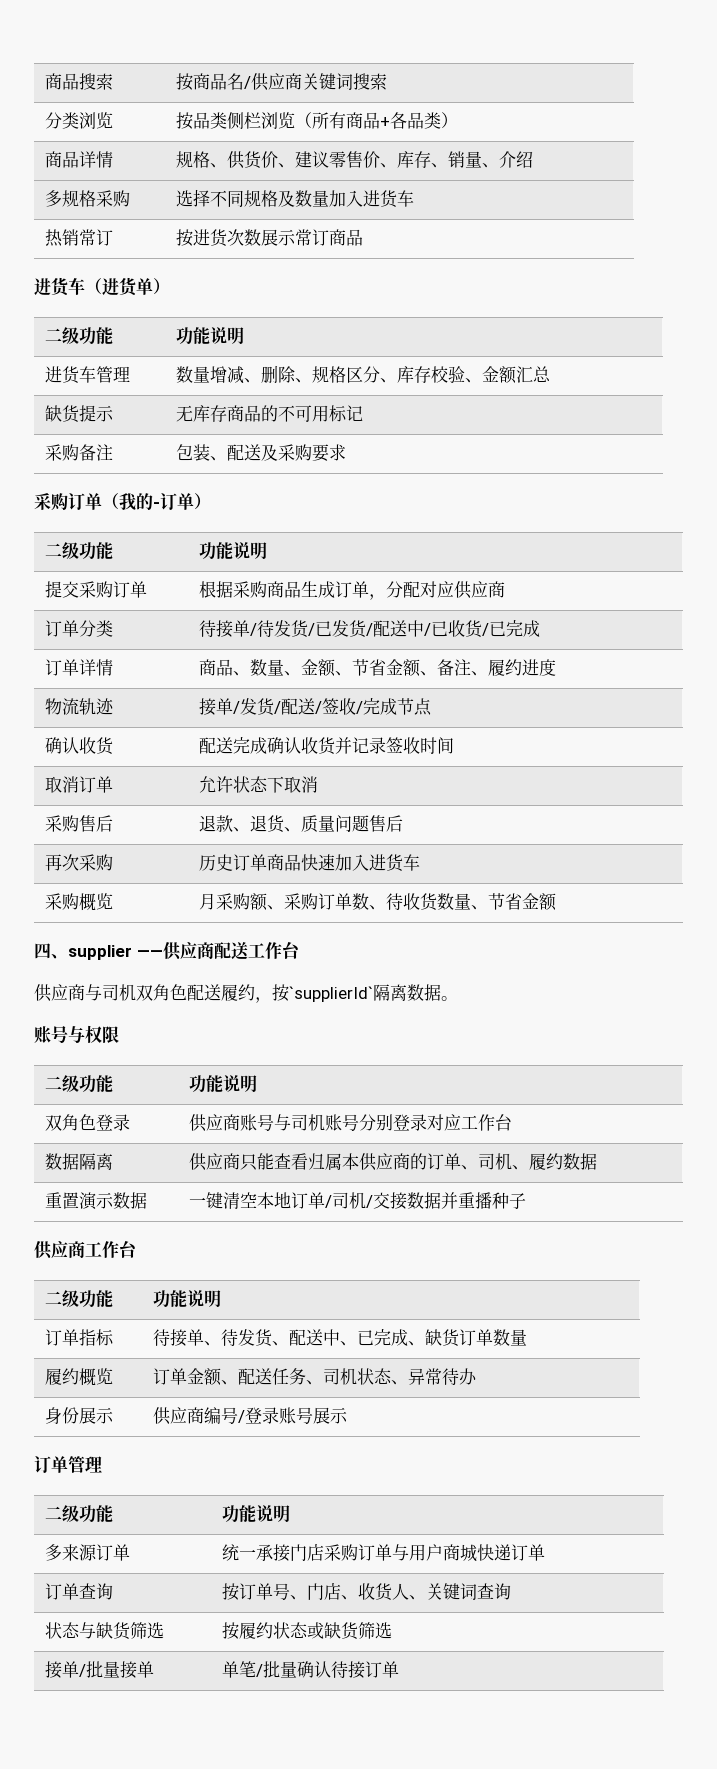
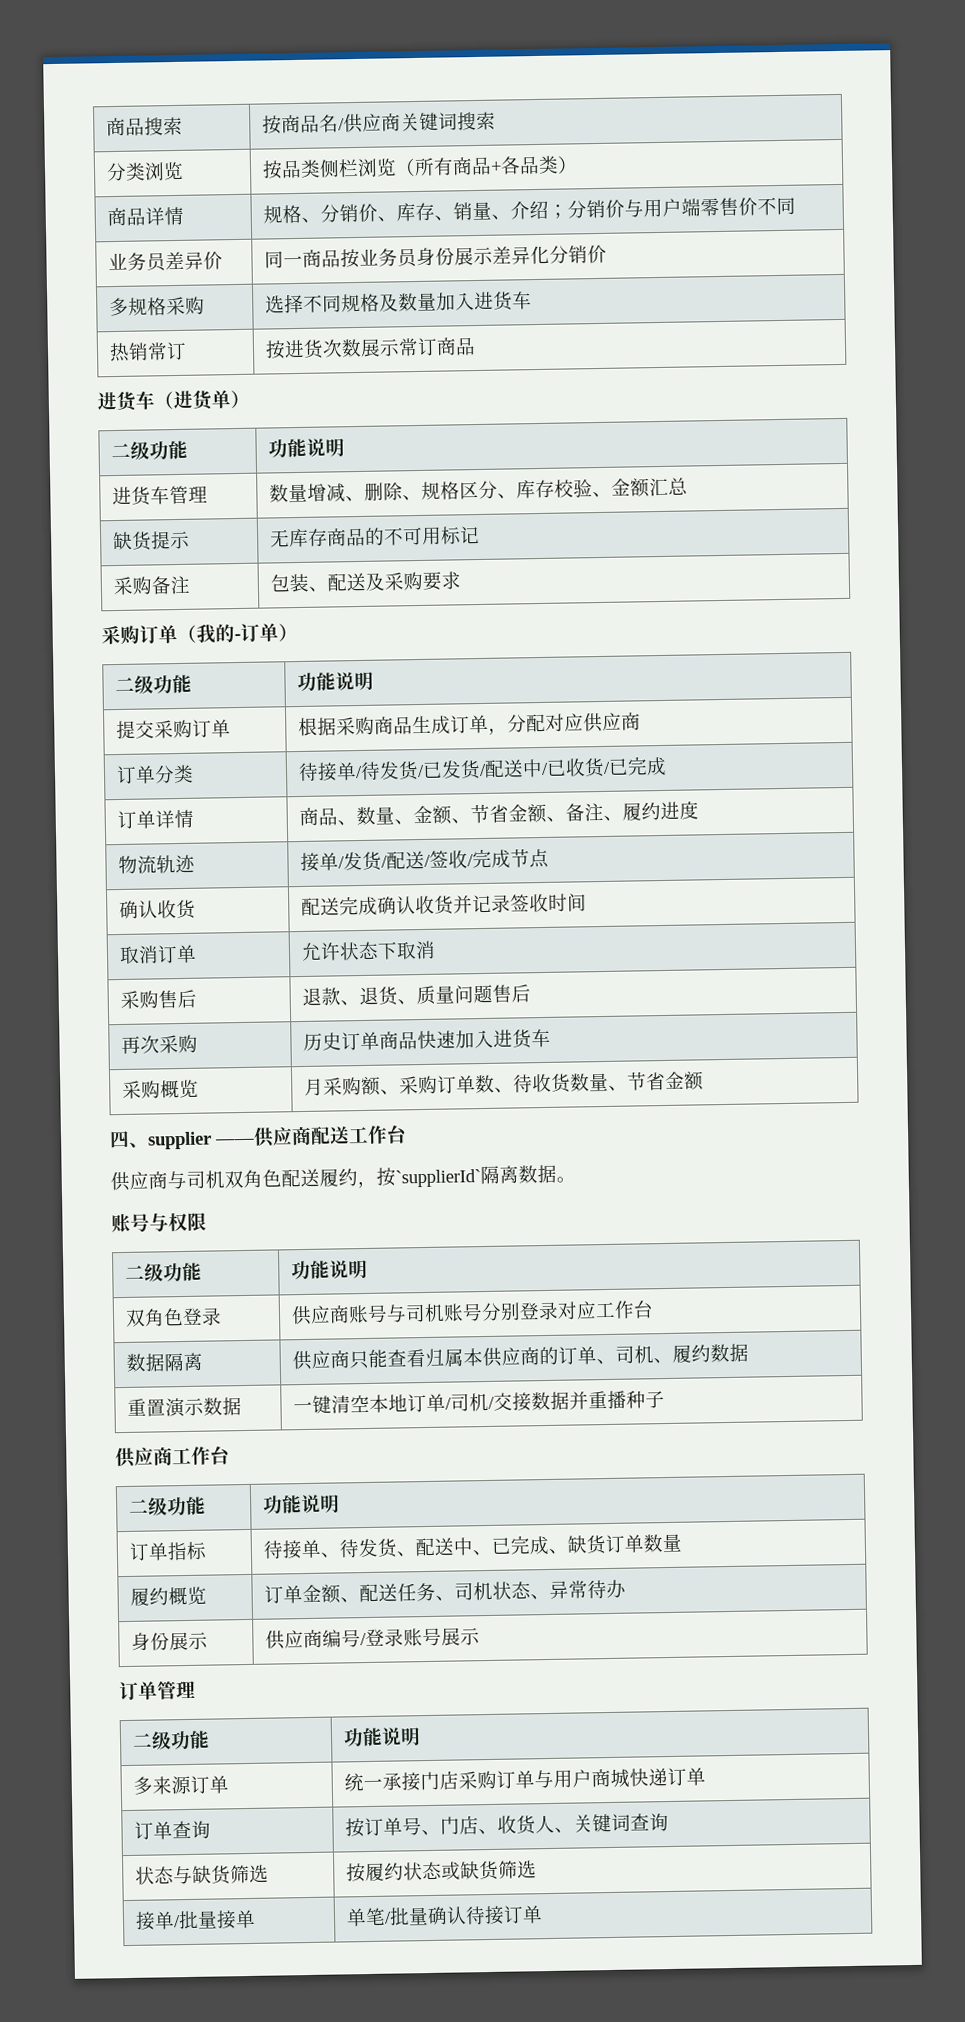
[226,151,363,169] 供货价、建议零售 -> [319,203,359,223] 分销
(533, 159) none -> [547,197,796,219] [107,251,223,272] [263,244,607,269] ；分销价与用户端零售价不同 // 业务员差异价 | 同一商品按业务员身份展示差异化分销价

